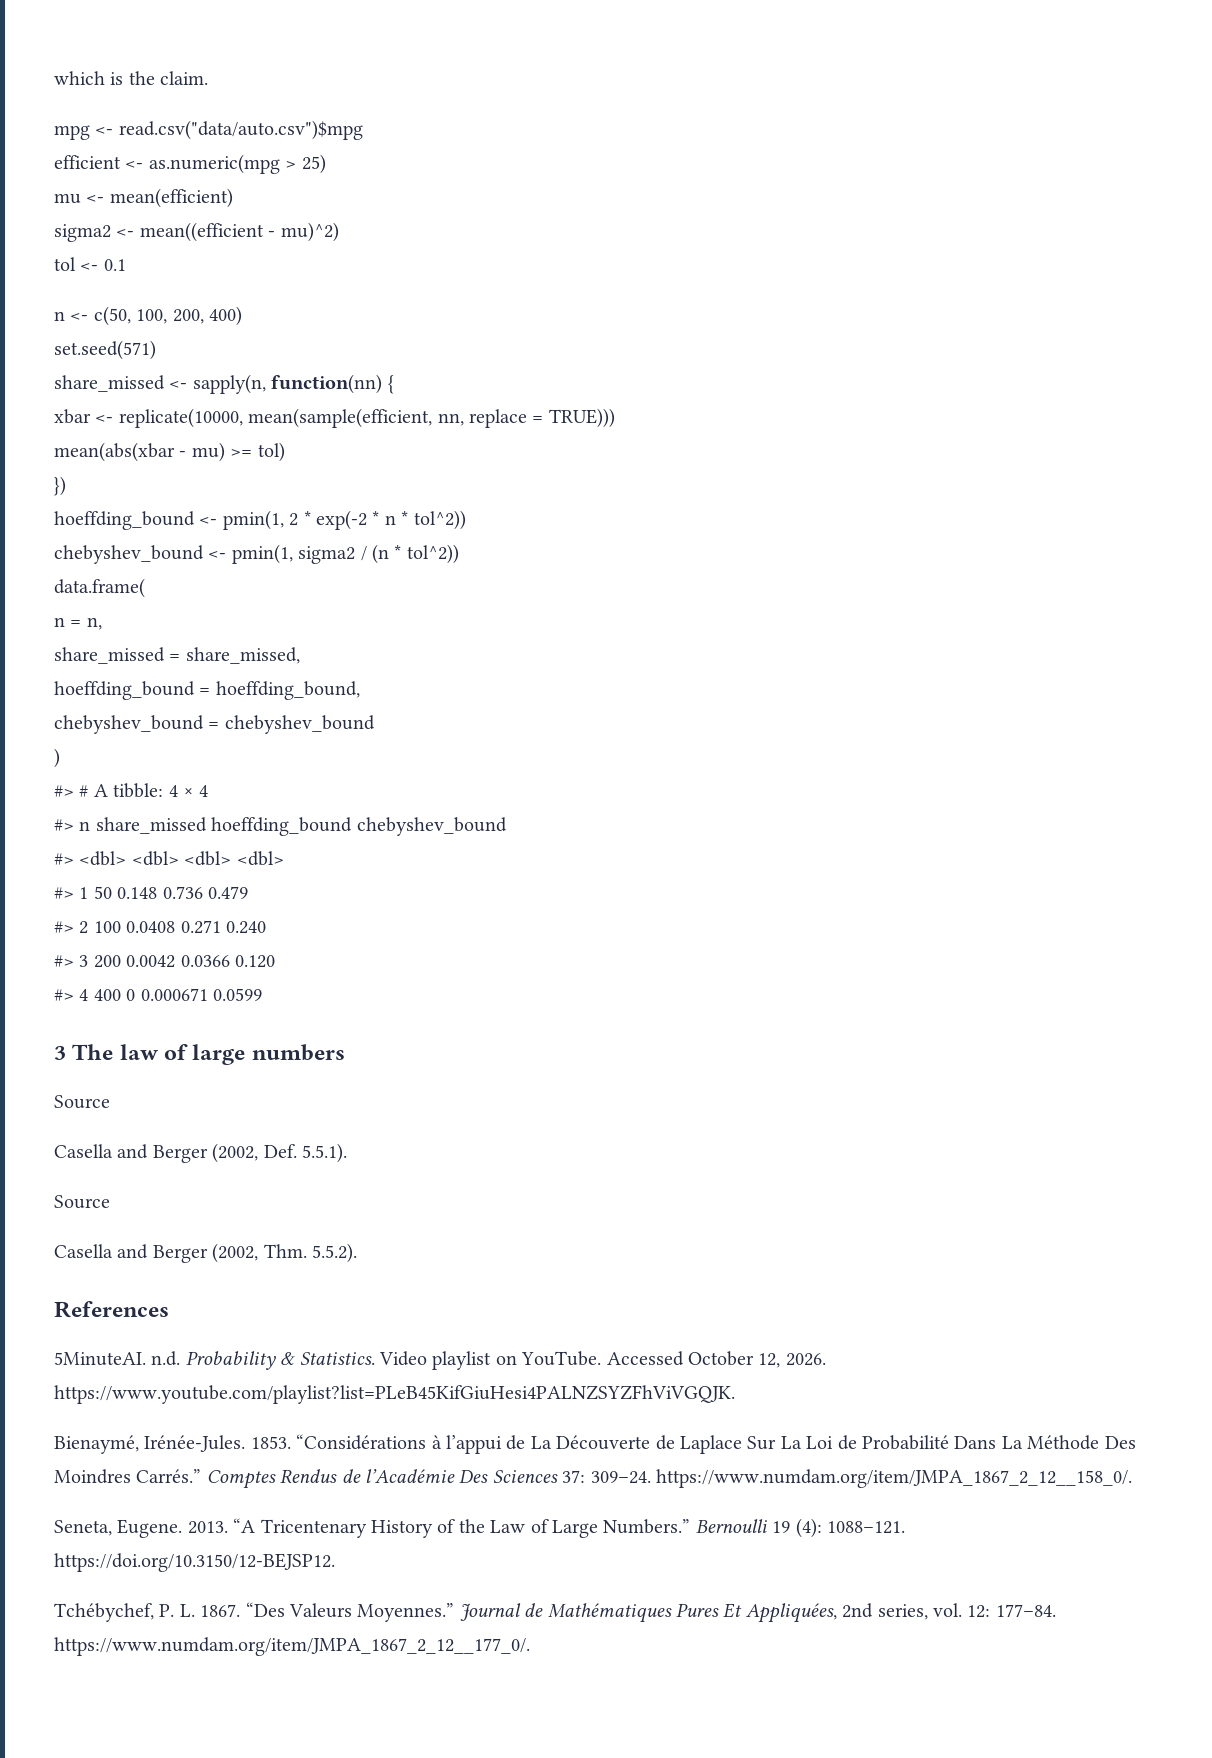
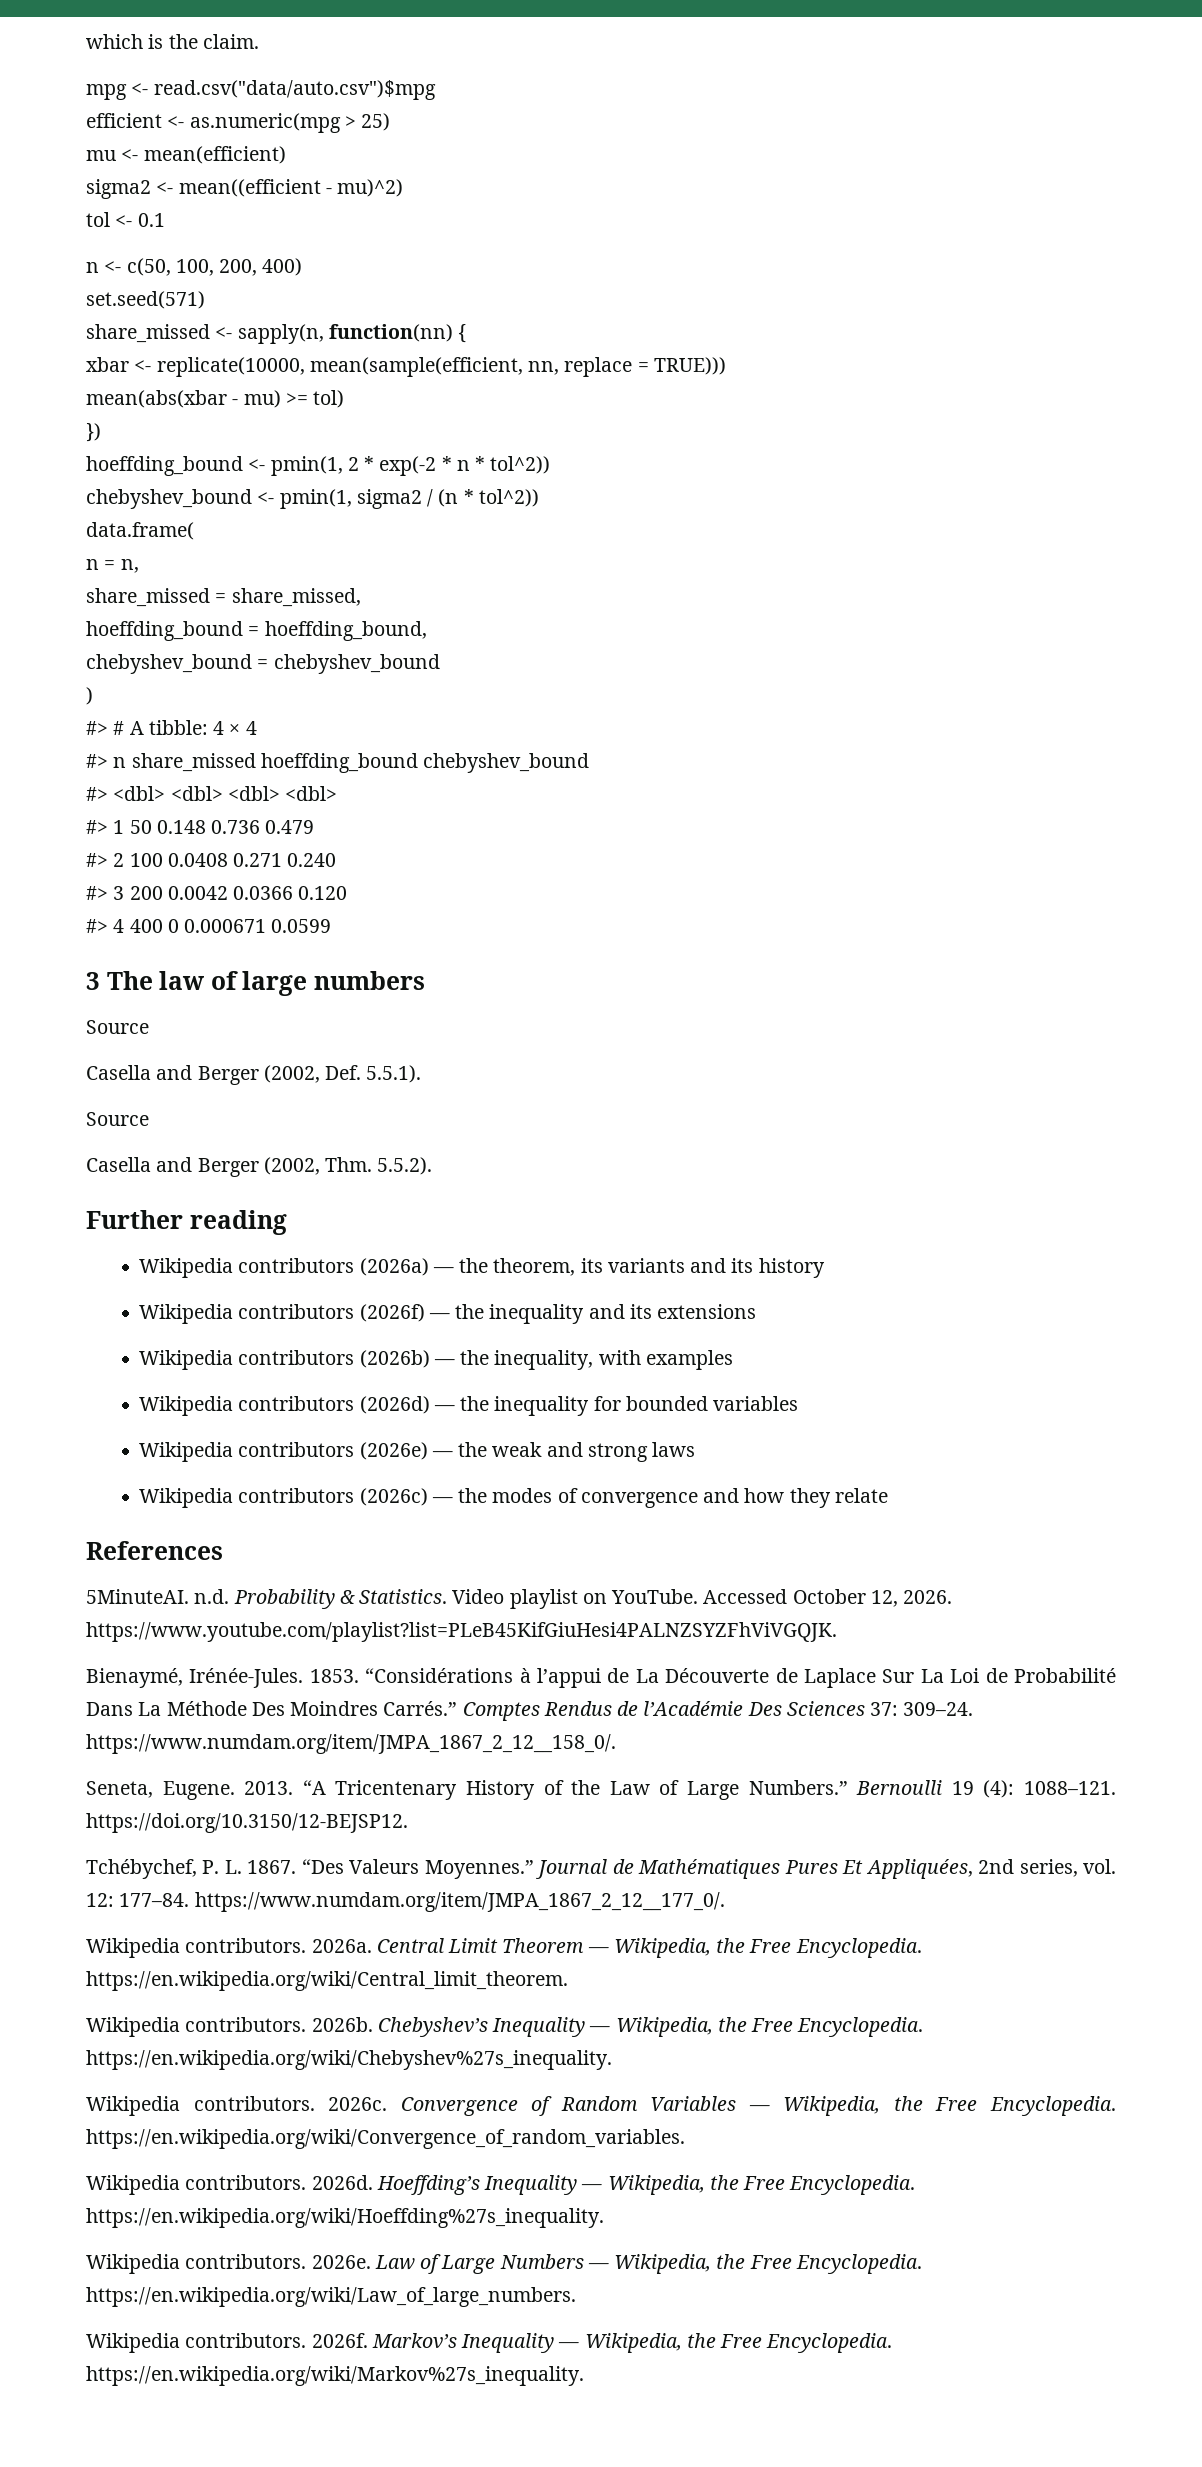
(357, 1253) none -> [86,1210,287,1235] [139,1258,825,1278] [139,1304,757,1324] [139,1350,733,1370] [139,1396,799,1416] [139,1442,696,1462] [139,1488,888,1508] // Further reading // Wikipedia contributors (2026a) — the theorem, its variants and its history // Wikipedia contributors (2026f) — the inequality and its extensions // Wikipedia contributors (2026b) — the inequality, with examples // Wikipedia contributors (2026d) — the inequality for bounded variables // Wikipedia contributors (2026e) — the weak and strong laws // Wikipedia contributors (2026c) — the modes of convergence and how they relate
(530, 1646) none -> [86,1938,922,1958] [86,1971,568,1991] [86,2017,924,2037] [86,2050,612,2070] [86,2096,1116,2116] [86,2129,685,2149] [86,2175,916,2195] [86,2208,604,2228] [86,2254,922,2274] [86,2287,576,2307] [86,2333,893,2353] [86,2366,584,2386] // Wikipedia contributors. 2026a. Central Limit Theorem — Wikipedia, the Free Encyclopedia. https://en.wikipedia.org/wiki/Central_limit_theorem. // Wikipedia contributors. 2026b. Chebyshev’s Inequality — Wikipedia, the Free Encyclopedia. https://en.wikipedia.org/wiki/Chebyshev%27s_inequality. // Wikipedia contributors. 2026c. Convergence of Random Variables — Wikipedia, the Free Encyclopedia. https://en.wikipedia.org/wiki/Convergence_of_random_variables. // Wikipedia contributors. 2026d. Hoeffding’s Inequality — Wikipedia, the Free Encyclopedia. https://en.wikipedia.org/wiki/Hoeffding%27s_inequality. // Wikipedia contributors. 2026e. Law of Large Numbers — Wikipedia, the Free Encyclopedia. https://en.wikipedia.org/wiki/Law_of_large_numbers. // Wikipedia contributors. 2026f. Markov’s Inequality — Wikipedia, the Free Encyclopedia. https://en.wikipedia.org/wiki/Markov%27s_inequality.

